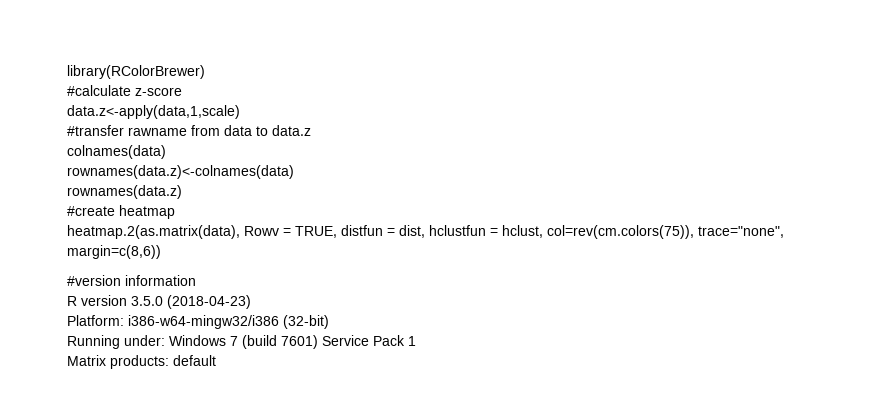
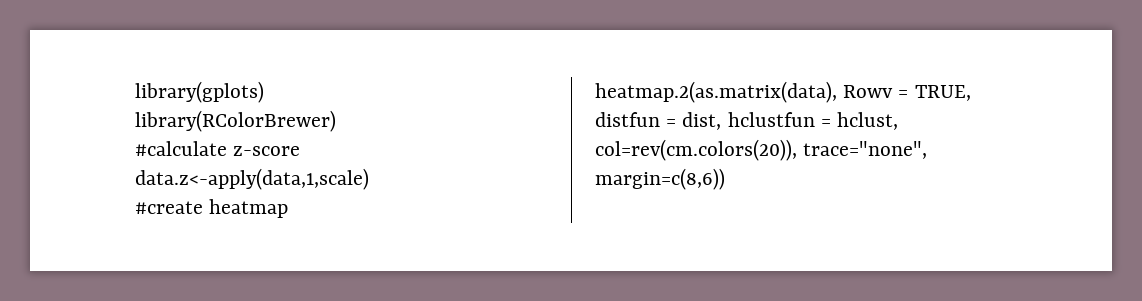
(67, 72) none -> [135,81,264,103] library(gplots) //
[67,125,311,136] [67,145,166,159] [67,165,294,179] [67,185,182,199] // #transfer rawname from data to data.z // colnames(data) // rownames(data.z)<-colnames(data) // rownames(data.z) -> (369, 179) none
[547,225,694,239] col=rev(cm.colors(75)), -> [595,139,797,161] col=rev(cm.colors(20)),
[67,275,196,286] [67,295,251,309] [67,315,329,329] [67,335,416,349] [67,355,216,369] // #version information // R version 3.5.0 (2018-04-23) // Platform: i386-w64-mingw32/i386 (32-bit) // Running under: Windows 7 (build 7601) Service Pack 1 // Matrix products: default -> (725, 179) none

